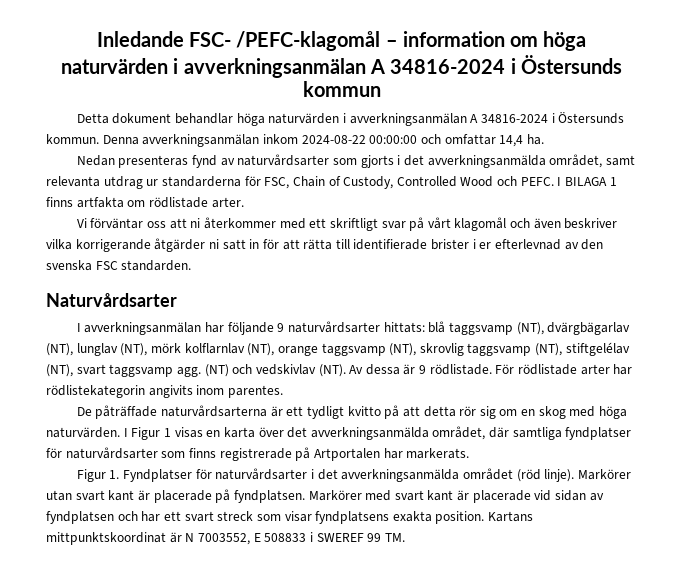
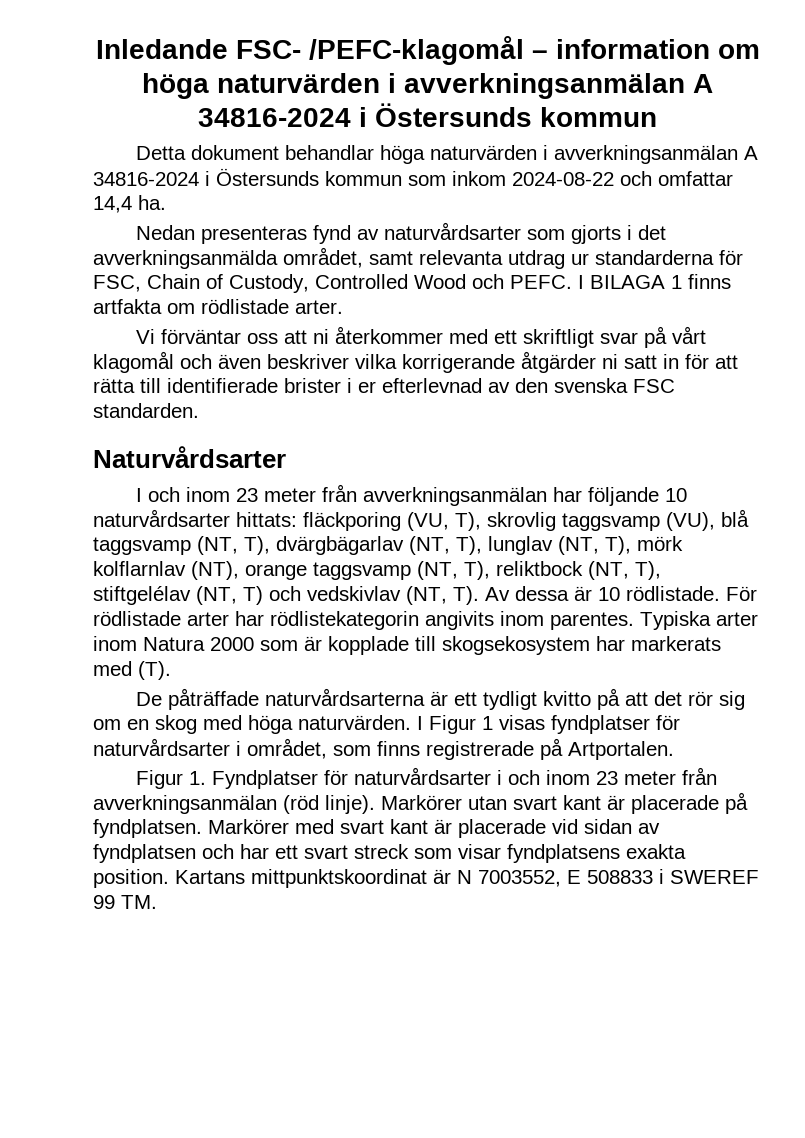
[46,134,260,147] kommun. Denna avverkningsanmälan -> [325,171,446,186] kommun som
[369,135,418,144] 00:00:00 -> (614, 179) none
(81, 327) none -> [148,484,358,502] och inom 23 meter från
[277,323,285,332] 9 -> [665,488,688,502] 10
[428,321,631,335] [46,343,148,356] blå taggsvamp (NT), dvärgbägarlav (NT), lunglav (NT), -> [303,509,749,531] [93,536,631,555] fläckporing (VU, T), skrovlig taggsvamp (VU), blå taggsvamp (NT, T), dvärgbägarlav (NT, T), lunglav (NT, T),
[389,342,630,356] [46,364,346,377] (NT), skrovlig taggsvamp (NT), stiftgelélav (NT), svart taggsvamp agg. (NT) och vedskivlav (NT). -> [417,561,661,580] [93,586,479,605] (NT, T), reliktbock (NT, T), stiftgelélav (NT, T) och vedskivlav (NT, T).
[419,365,427,374] 9 -> [598,587,620,601] 10
(283, 391) none -> [640,611,758,630] [93,636,721,655] [93,661,171,680] Typiska arter inom Natura 2000 som är kopplade till skogsekosystem har markerats med (T).
[423,406,456,417] detta -> [654,691,683,706] det
[206,426,562,440] en karta över det avverkningsanmälda området, där samtliga -> (545, 722) none
(158, 453) none -> [236,738,327,759] i området,
[313,448,470,461] Artportalen har markerats. -> [568,741,674,760] Artportalen.
[317,468,513,482] det avverkningsanmälda området -> [508,767,718,785] [93,795,277,814] och inom 23 meter från avverkningsanmälan

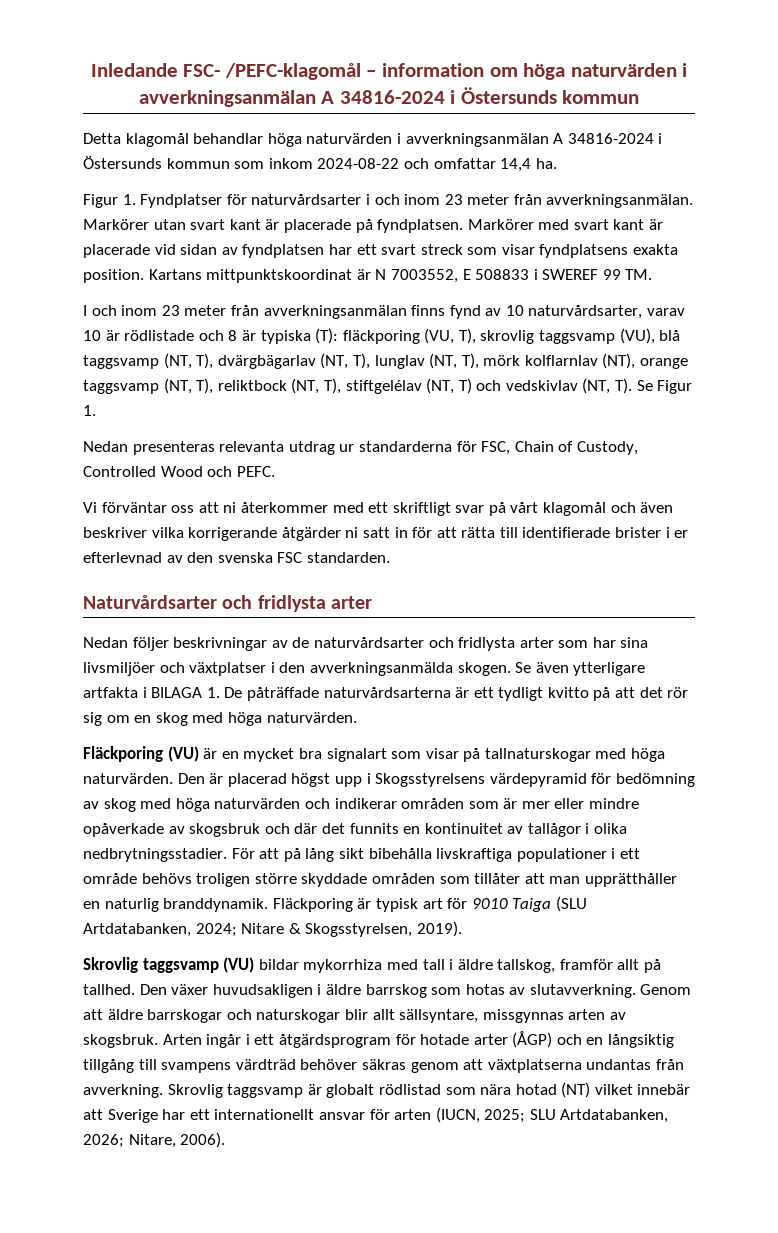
[191,145,280,160] dokument -> [125,133,189,147] klagomål
[136,222,667,244] [93,247,413,269] Nedan presenteras fynd av naturvårdsarter som gjorts i det avverkningsanmälda området, samt -> [83,194,694,208] [83,219,664,233] [83,244,679,258] [83,269,653,283] [83,305,686,319] [83,328,681,344] [83,353,689,369] [83,378,693,394] [83,405,96,416] [83,441,215,455] Figur 1. Fyndplatser för naturvårdsarter i och inom 23 meter från avverkningsanmälan. Markörer utan svart kant är placerade på fyndplatsen. Markörer med svart kant är placerade vid sidan av fyndplatsen har ett svart streck som visar fyndplatsens exakta position. Kartans mittpunktskoordinat är N 7003552, E 508833 i SWEREF 99 TM. // I och inom 23 meter från avverkningsanmälan finns fynd av 10 naturvårdsarter, varav 10 är rödlistade och 8 är typiska (T): fläckporing (VU, T), skrovlig taggsvamp (VU), blå taggsvamp (NT, T), dvärgbägarlav (NT, T), lunglav (NT, T), mörk kolflarnlav (NT), orange taggsvamp (NT, T), reliktbock (NT, T), stiftgelélav (NT, T) och vedskivlav (NT, T). Se Figur 1. // Nedan presenteras
[578,274,731,289] [93,299,343,314] I BILAGA 1 finns artfakta om rödlistade arter. -> (275, 471) none
[136,484,688,506] [93,509,749,531] [93,536,683,555] [93,561,661,580] [93,586,757,605] [93,611,758,630] [93,636,721,655] [93,661,171,680] // I och inom 23 meter från avverkningsanmälan har följande 10 naturvårdsarter hittats: fläckporing (VU, T), skrovlig taggsvamp (VU), blå taggsvamp (NT, T), dvärgbägarlav (NT, T), lunglav (NT, T), mörk kolflarnlav (NT), orange taggsvamp (NT, T), reliktbock (NT, T), stiftgelélav (NT, T) och vedskivlav (NT, T). Av dessa är 10 rödlistade. För rödlistade arter har rödlistekategorin angivits inom parentes. Typiska arter inom Natura 2000 som är kopplade till skogsekosystem har markerats med (T). // -> [222,595,372,612] [83,637,649,651] [83,662,646,676] [83,687,220,698] och fridlysta arter // Nedan följer beskrivningar av de naturvårdsarter och fridlysta arter som har sina livsmiljöer och växtplatser i den avverkningsanmälda skogen. Se även ytterligare artfakta i BILAGA 1.
[417,715,680,734] [93,738,674,760] [136,767,718,789] [93,792,748,814] [93,819,660,838] [93,844,686,863] [93,869,759,888] [93,895,157,909] I Figur 1 visas fyndplatser för naturvårdsarter i området, som finns registrerade på Artportalen. // Figur 1. Fyndplatser för naturvårdsarter i och inom 23 meter från avverkningsanmälan (röd linje). Markörer utan svart kant är placerade på fyndplatsen. Markörer med svart kant är placerade vid sidan av fyndplatsen och har ett svart streck som visar fyndplatsens exakta position. Kartans mittpunktskoordinat är N 7003552, E 508833 i SWEREF 99 TM. -> [83,746,666,762] [83,773,695,787] [83,798,640,812] [83,823,628,837] [83,848,640,862] [83,873,677,887] [83,896,587,912] [83,921,462,937] [83,957,662,973] [83,984,692,998] [83,1009,626,1023] [83,1031,675,1048] [83,1059,684,1073] [83,1082,691,1098] [83,1107,669,1123] [83,1132,226,1148] // Fläckporing (VU) är en mycket bra signalart som visar på tallnaturskogar med höga naturvärden. Den är placerad högst upp i Skogsstyrelsens värdepyramid för bedömning av skog med höga naturvärden och indikerar områden som är mer eller mindre opåverkade av skogsbruk och där det funnits en kontinuitet av tallågor i olika nedbrytningsstadier. För att på lång sikt bibehålla livskraftiga populationer i ett område behövs troligen större skyddade områden som tillåter att man upprätthåller en naturlig branddynamik. Fläckporing är typisk art för 9010 Taiga (SLU Artdatabanken, 2024; Nitare & Skogsstyrelsen, 2019). // Skrovlig taggsvamp (VU) bildar mykorrhiza med tall i äldre tallskog, framför allt på tallhed. Den växer huvudsakligen i äldre barrskog som hotas av slutavverkning. Genom att äldre barrskogar och naturskogar blir allt sällsyntare, missgynnas arten av skogsbruk. Arten ingår i ett åtgärdsprogram för hotade arter (ÅGP) och en långsiktig tillgång till svampens värdträd behöver säkras genom att växtplatserna undantas från avverkning. Skrovlig taggsvamp är globalt rödlistad som nära hotad (NT) vilket innebär att Sverige har ett internationellt ansvar för arten (IUCN, 2025; SLU Artdatabanken, 2026; Nitare, 2006).

